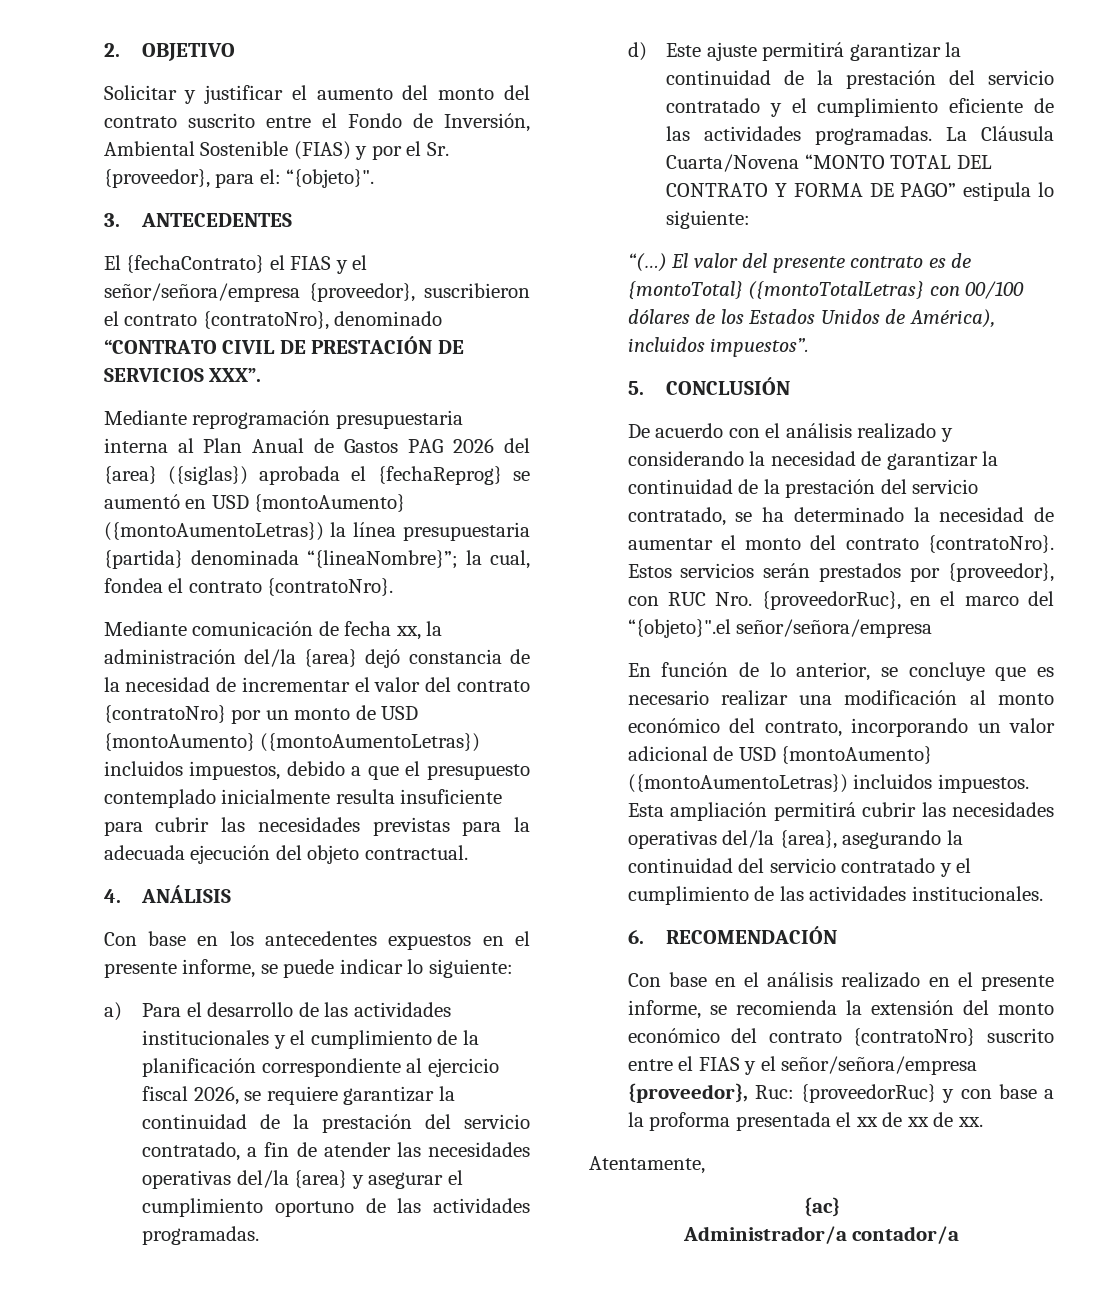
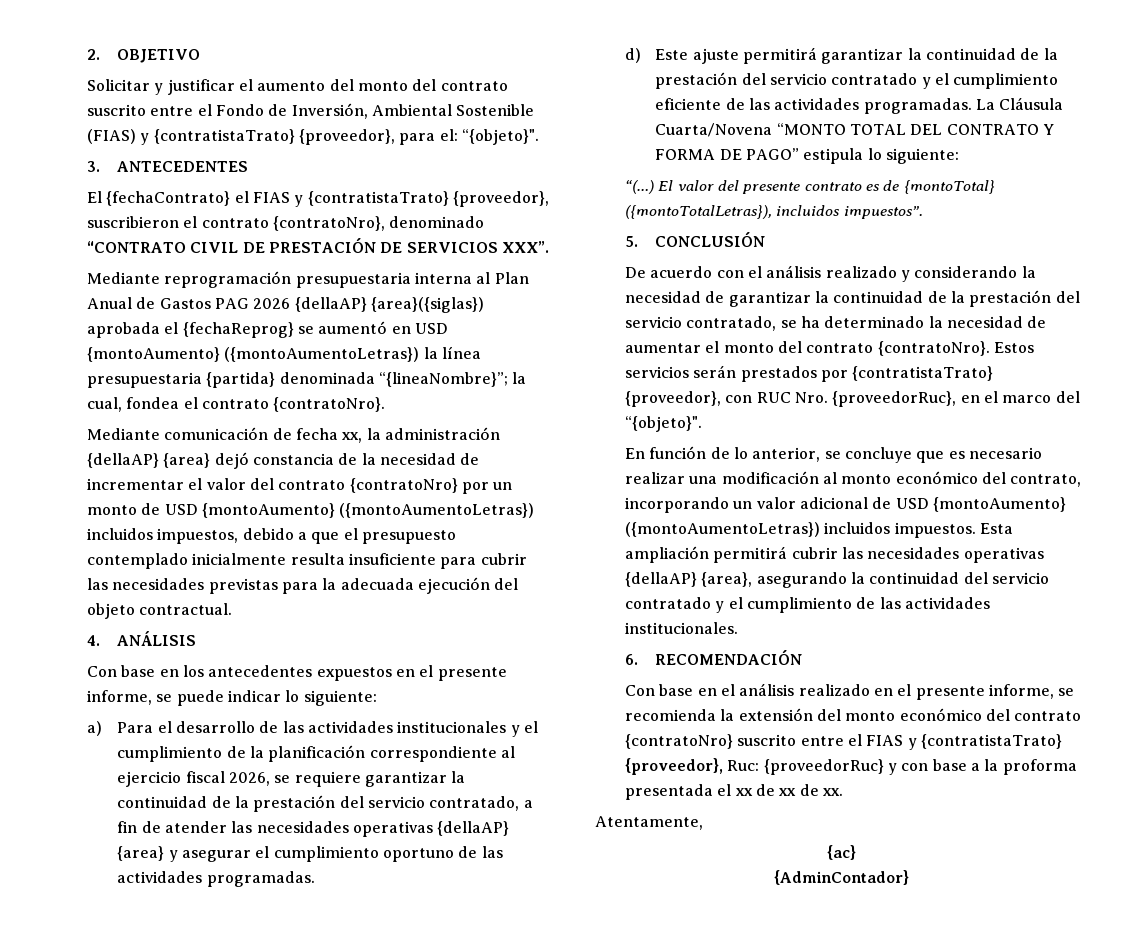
[371,141,449,160] por el Sr. -> [153,129,295,144] {contratistaTrato}
[352,255,368,270] [103,283,300,302] el señor/señora/empresa -> [307,191,449,206] {contratistaTrato}
[504,438,531,453] [103,466,248,485] del {area} ({siglas}) -> [294,297,485,313] {dellaAP} {area}({siglas})
[243,649,296,667] del/la -> [87,453,160,468] {dellaAP}
[236,1170,289,1188] del/la -> [437,821,510,836] {dellaAP}
[748,281,1025,300] [627,309,995,328] ({montoTotalLetras} con 00/100 dólares de los Estados Unidos de América), -> [625,205,773,219] ({montoTotalLetras}),
(941, 574) none -> [852,366,994,381] {contratistaTrato}
[627,619,933,638] “{objeto}".el señor/señora/empresa -> [625,416,703,432] “{objeto}".
[722,830,775,848] del/la -> [625,572,698,587] {dellaAP}
[760,1056,978,1075] el señor/señora/empresa -> [921,734,1063,749] {contratistaTrato}
[682,1226,960,1244] Administrador/a contador/a -> [774,870,909,885] {AdminContador}

